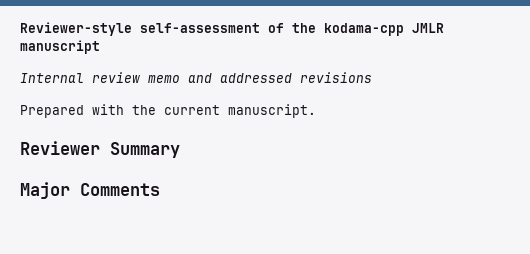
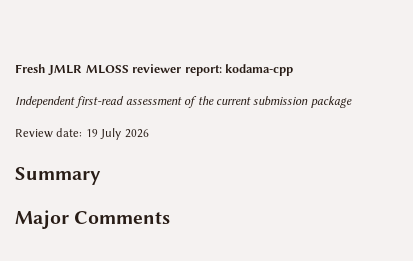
[20,22,444,36] [20,40,100,54] [20,72,372,83] [20,104,316,118] [20,141,100,155] Reviewer-style self-assessment of the kodama-cpp JMLR manuscript // Internal review memo and addressed revisions // Prepared with the current manuscript. // Reviewer -> [15,64,293,76] [15,96,352,108] [15,128,149,140] Fresh JMLR MLOSS reviewer report: kodama-cpp // Independent first-read assessment of the current submission package // Review date: 19 July 2026 //

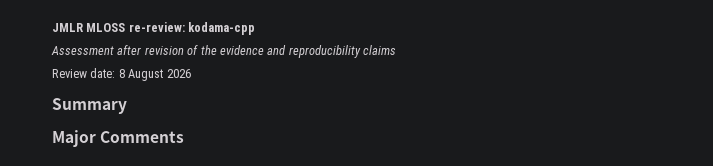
[15,64,46,73] Fresh -> (52, 27) none
[132,64,222,76] reviewer report: -> [128,22,185,32] re-review:
[15,96,352,108] Independent first-read assessment of the current submission package -> [51,45,396,58] Assessment after revision of the evidence and reproducibility claims
[85,128,122,140] 19 July -> [118,69,164,81] 8 August

